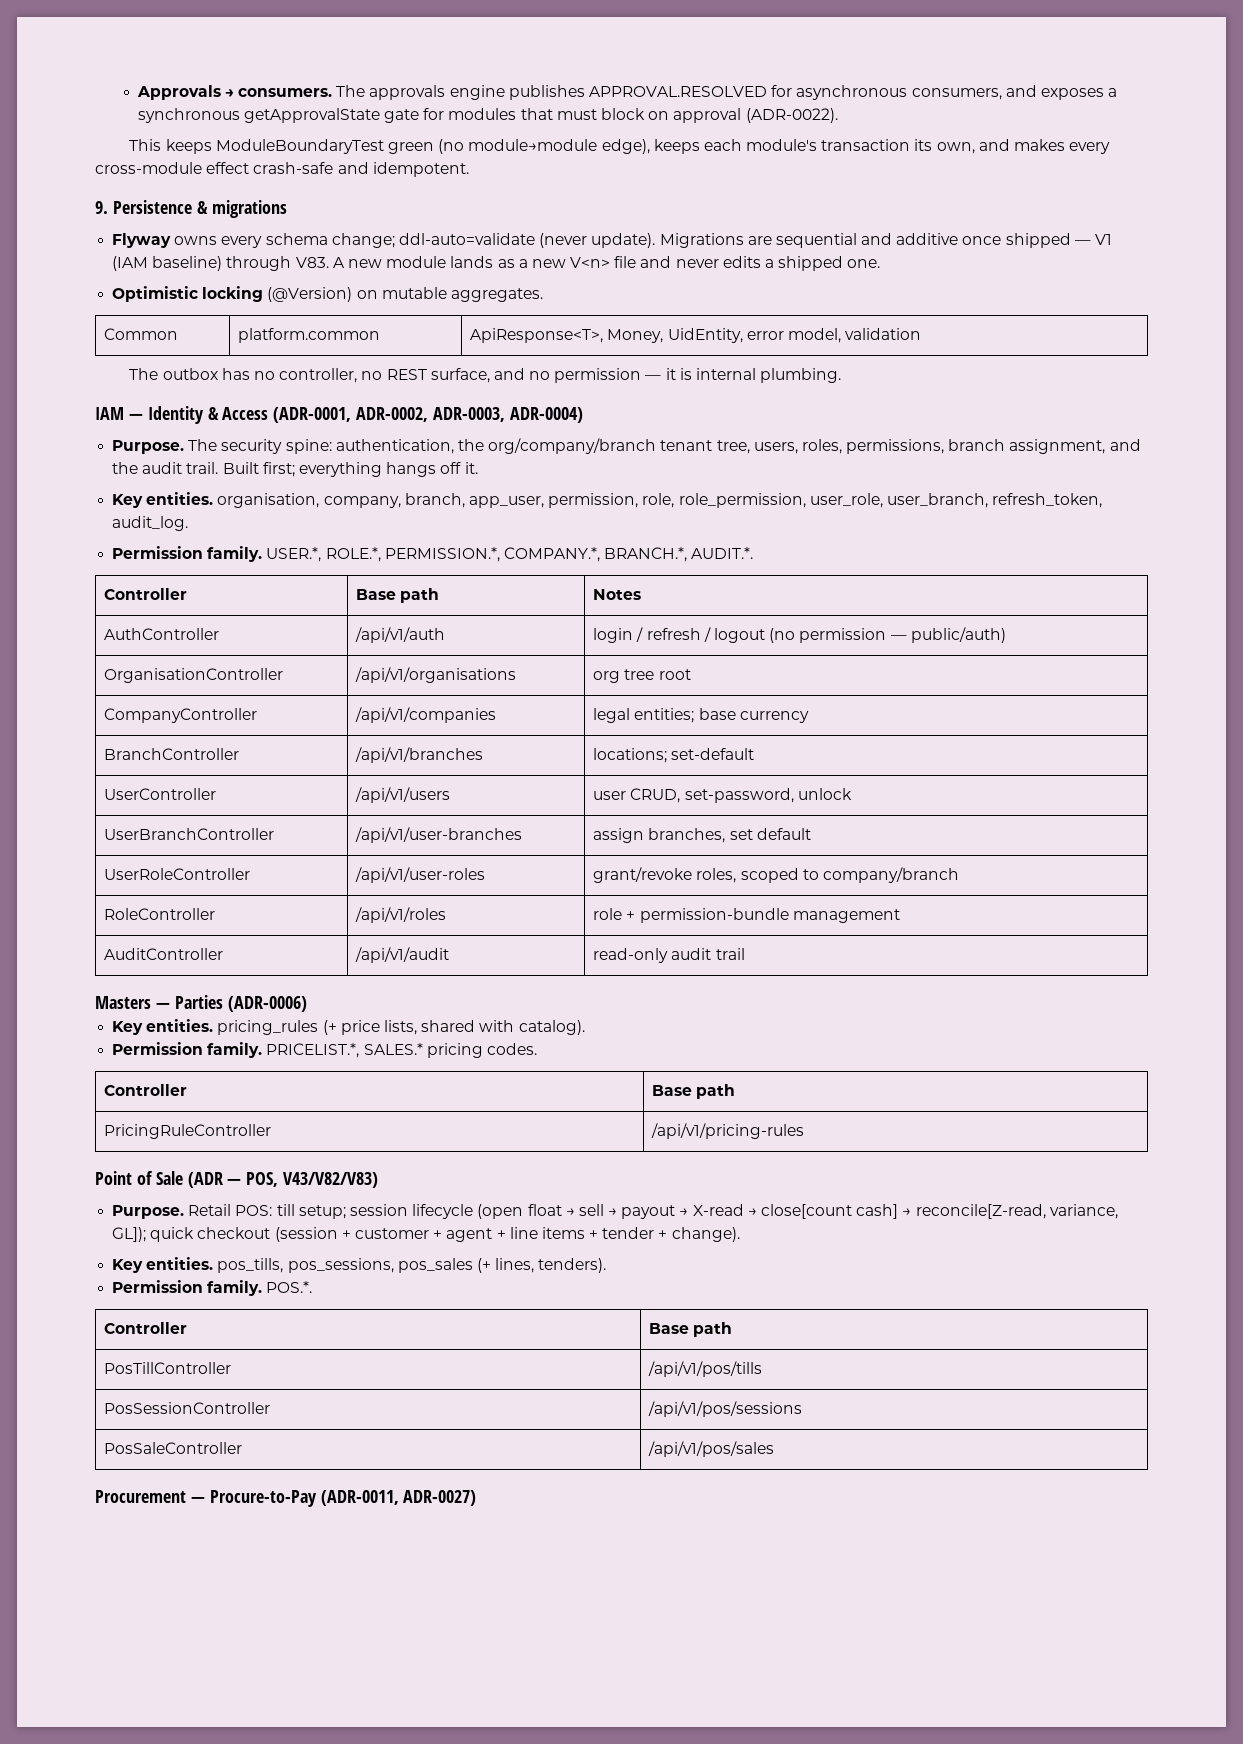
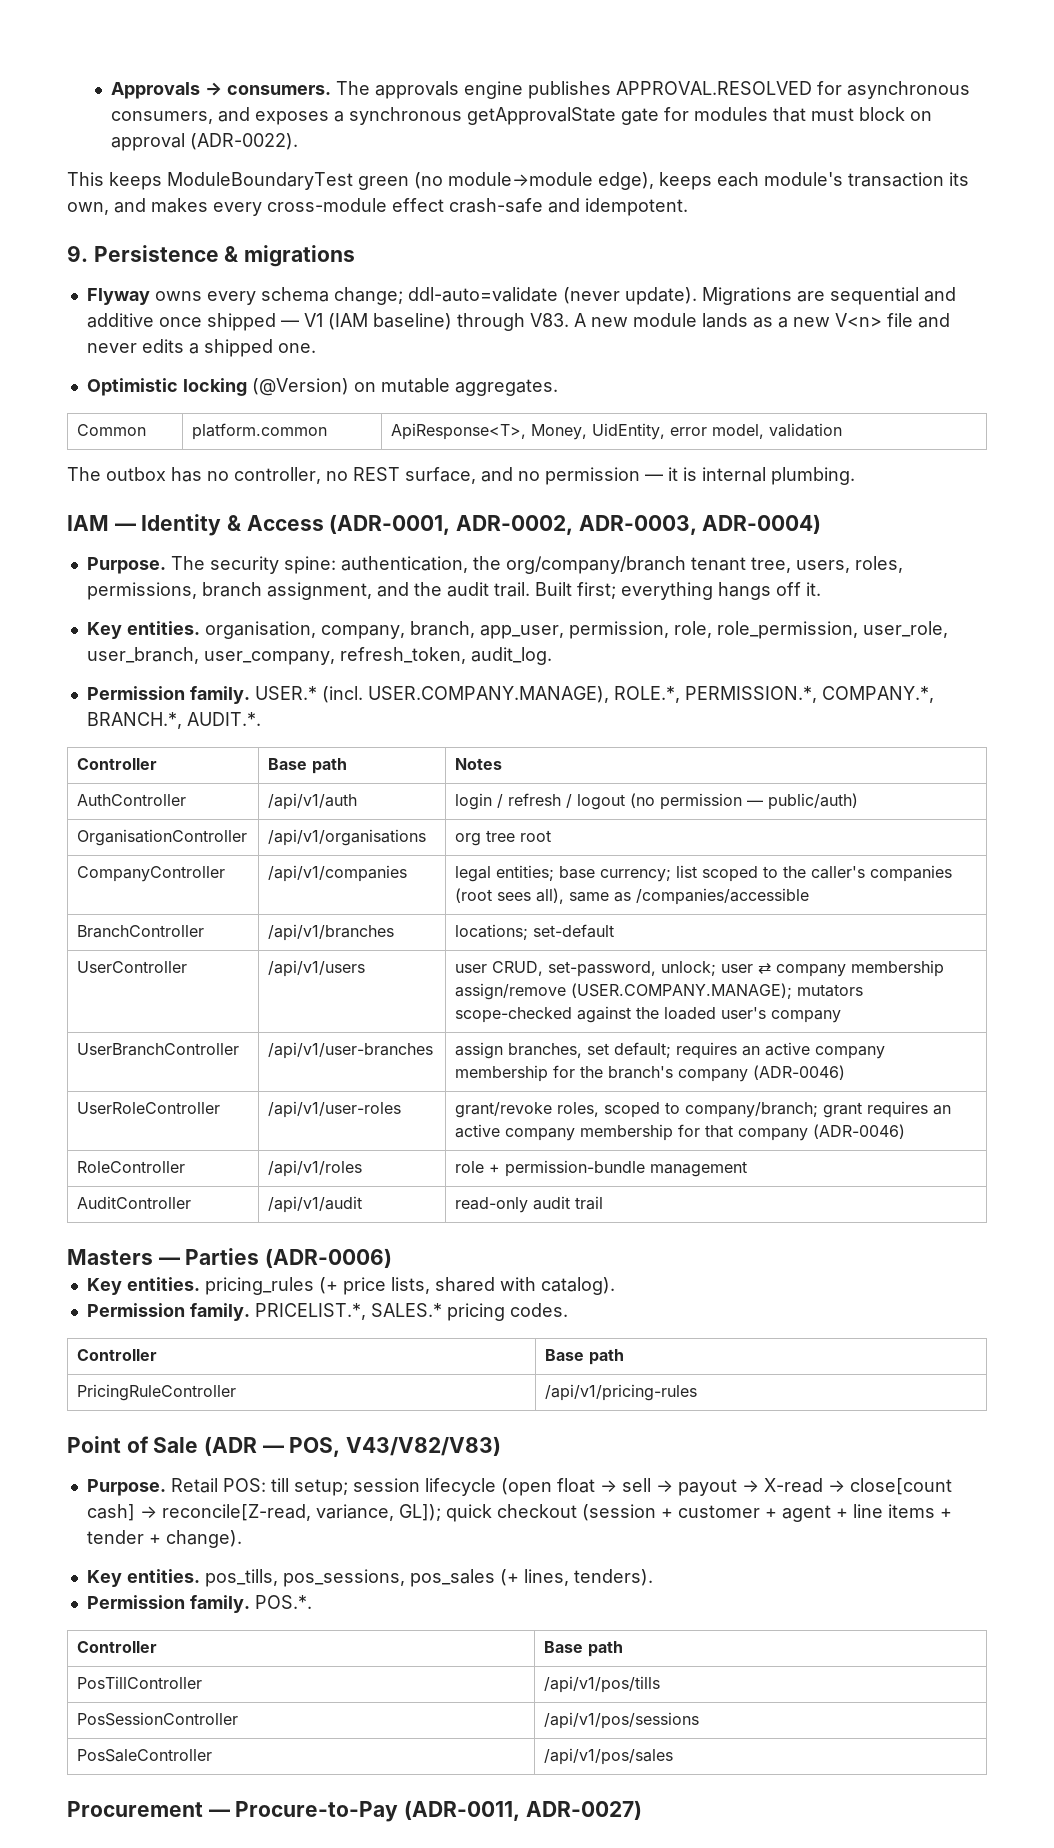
(988, 500) none -> [203,651,335,665] user_company,
[266,547,322,562] USER.*, -> [254,686,609,703] USER.* (incl. USER.COMPANY.MANAGE),
[739,711,809,723] currency -> [600,865,953,882] [455,888,810,905] currency; list scoped to the caller's companies (root sees all), same as /companies/accessible
[797,788,852,800] unlock -> [661,960,945,977] [455,983,864,1000] [455,1006,842,1023] unlock; user ⇄ company membership assign/remove (USER.COMPANY.MANAGE); mutators scope-checked against the loaded user's company
[756,828,811,840] default -> [614,1042,886,1059] [455,1065,846,1082] default; requires an active company membership for the branch's company (ADR-0046)
[823,867,960,883] company/branch -> [685,1101,952,1118] [455,1124,906,1141] company/branch; grant requires an active company membership for that company (ADR-0046)

